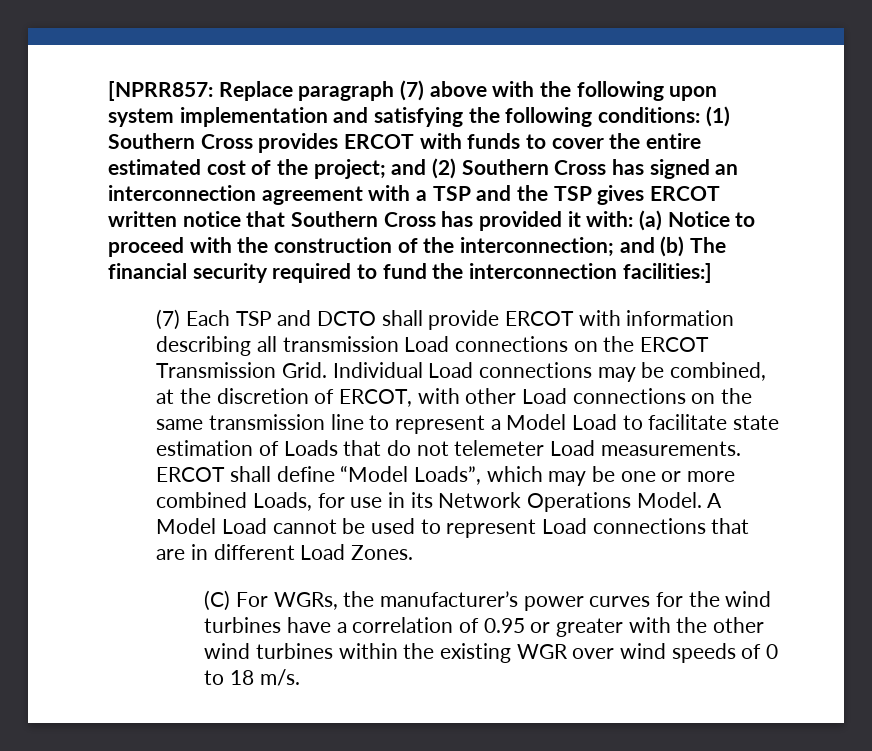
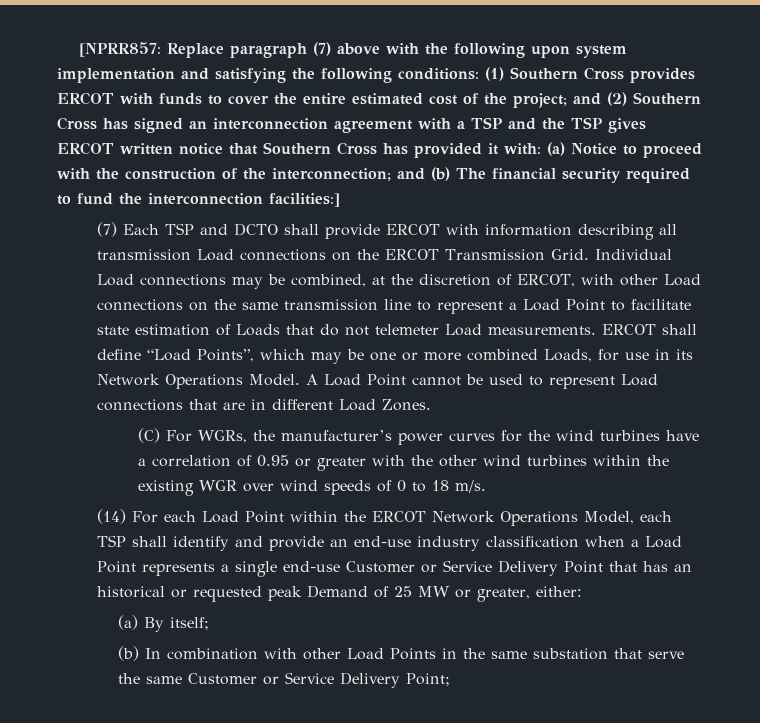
[506,414,617,430] Model Load -> [523,299,606,311] Load Point
[340,465,481,485] “Model Loads”, -> [147,349,255,362] “Load Points”,
[156,518,267,534] Model Load -> [324,374,407,386] Load Point
(300, 677) none -> [97,509,673,526] [97,535,683,551] [97,560,693,577] [97,585,583,602] [117,615,209,632] [117,646,684,661] [117,672,450,688] // (14) For each Load Point within the ERCOT Network Operations Model, each TSP shall identify and provide an end-use industry classification when a Load Point represents a single end-use Customer or Service Delivery Point that has an historical or requested peak Demand of 25 MW or greater, either: // (a) By itself; // (b) In combination with other Load Points in the same substation that serve the same Customer or Service Delivery Point;

